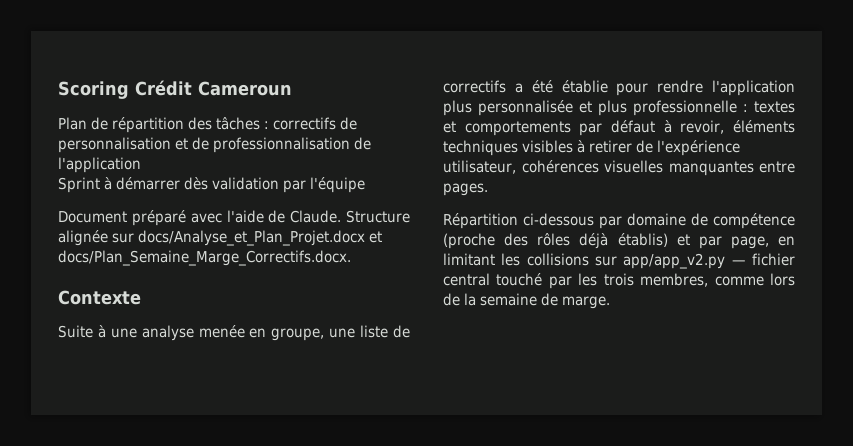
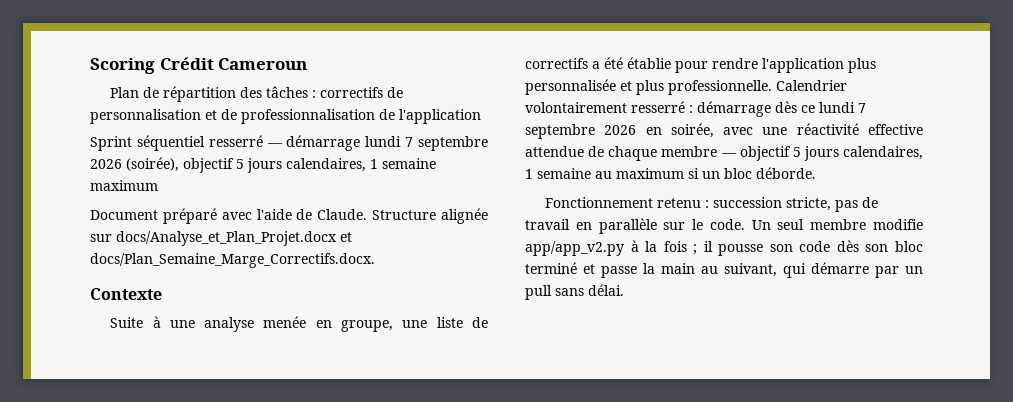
[104,177,366,193] à démarrer dès validation par l'équipe -> [136,135,488,151] [90,157,436,173] [90,180,158,191] séquentiel resserré — démarrage lundi 7 septembre 2026 (soirée), objectif 5 jours calendaires, 1 semaine maximum
[633,100,795,116] [443,120,795,136] [443,140,741,156] [443,160,795,176] [443,183,488,196] [443,213,795,229] [443,233,795,249] [443,253,795,269] [443,273,796,289] [443,293,611,309] professionnelle : textes et comportements par défaut à revoir, éléments techniques visibles à retirer de l'expérience utilisateur, cohérences visuelles manquantes entre pages. // Répartition ci-dessous par domaine de compétence (proche des rôles déjà établis) et par page, en limitant les collisions sur app/app_v2.py — fichier central touché par les trois membres, comme lors de la semaine de marge. -> [668,80,847,95] [525,101,866,117] [525,123,923,139] [525,146,923,161] [525,167,816,179] [545,197,879,212] [525,218,923,234] [525,240,923,256] [525,262,923,278] [525,284,624,300] professionnelle. Calendrier volontairement resserré : démarrage dès ce lundi 7 septembre 2026 en soirée, avec une réactivité effective attendue de chaque membre — objectif 5 jours calendaires, 1 semaine au maximum si un bloc déborde. // Fonctionnement retenu : succession stricte, pas de travail en parallèle sur le code. Un seul membre modifie app/app_v2.py à la fois ; il pousse son code dès son bloc terminé et passe la main au suivant, qui démarre par un pull sans délai.

